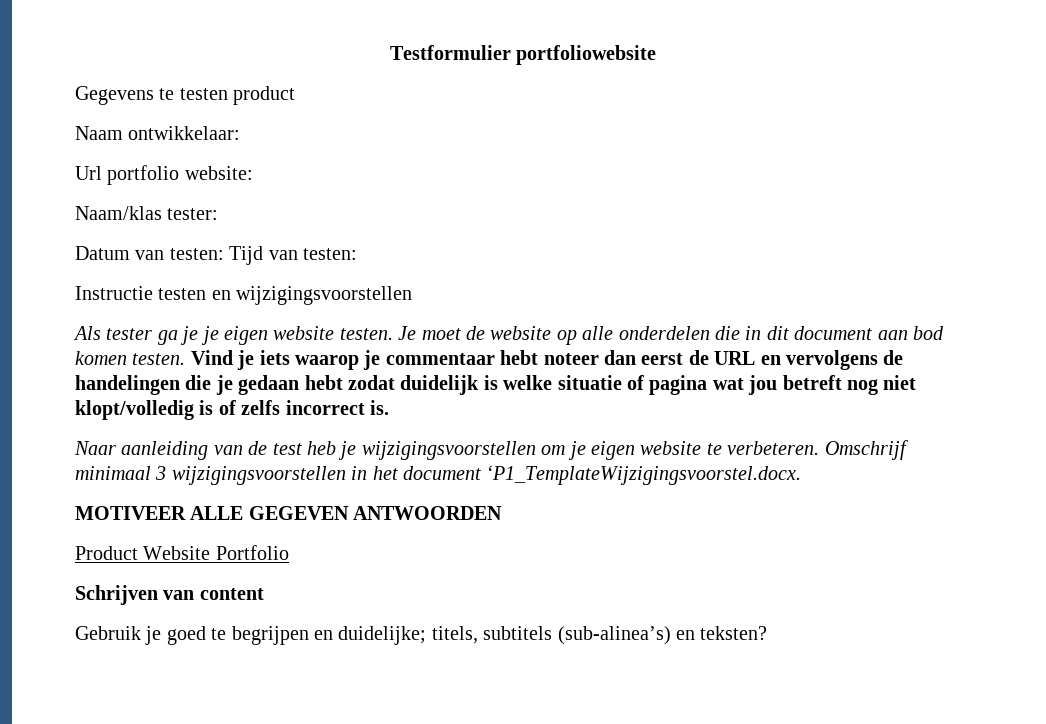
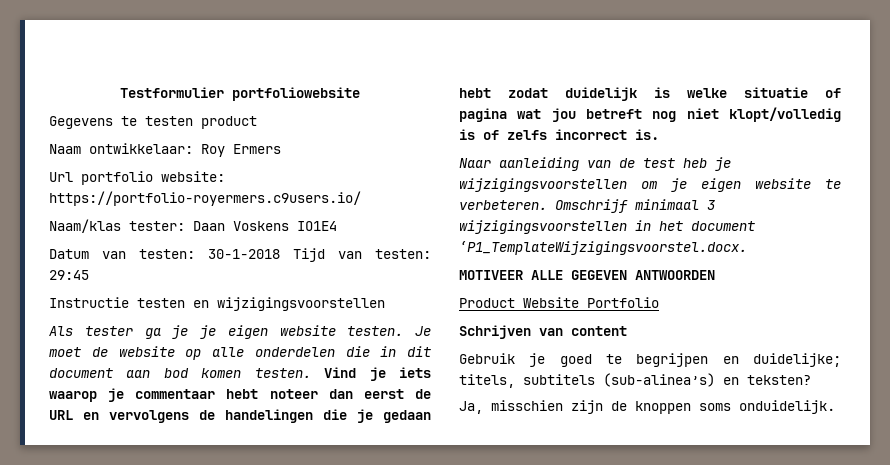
(241, 133) none -> [201,144,281,157] Roy Ermers
(253, 173) none -> [49,191,361,206] https://portfolio-royermers.c9users.io/
(219, 214) none -> [193,221,337,231] Daan Voskens IO1E4
(224, 254) none -> [208,249,280,259] 30-1-2018
(357, 254) none -> [49,270,89,280] 29:45
(768, 633) none -> [459,400,835,414] // Ja, misschien zijn de knoppen soms onduidelijk.

